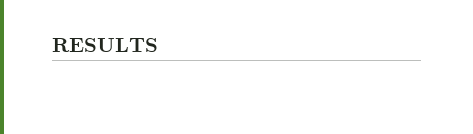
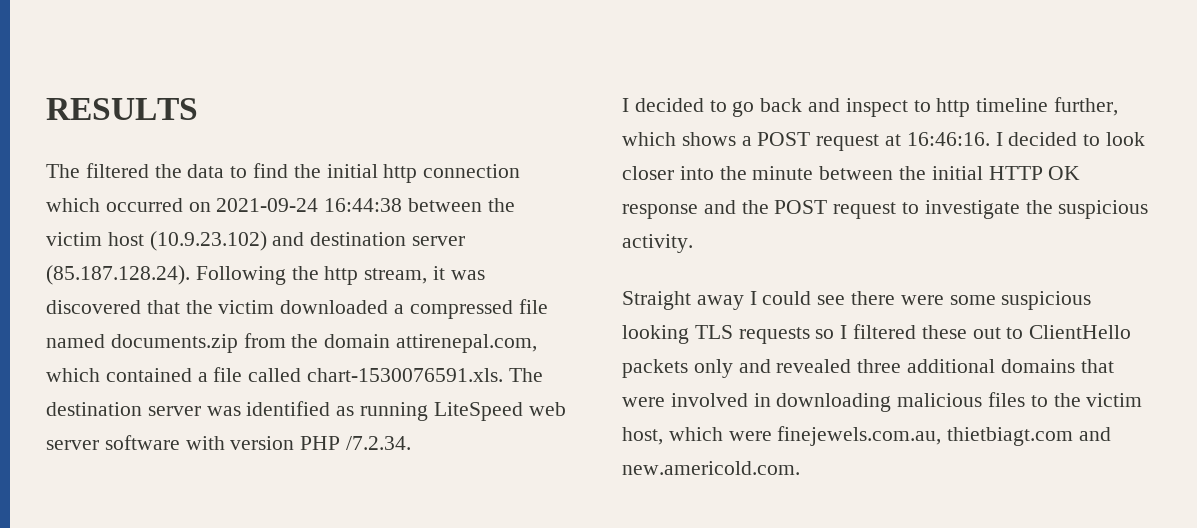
(158, 45) none -> [46,163,521,183] [46,198,515,212] [46,231,466,251] [46,265,485,285] [46,299,548,319] [46,333,538,353] [46,367,543,382] [46,401,566,421] [46,435,412,450] [622,97,1119,117] [622,132,1146,151] [622,166,1081,180] [622,200,1149,219] [622,234,693,253] [622,291,1092,310] [622,324,1132,344] [622,359,1114,378] [622,392,1143,412] [622,426,1112,446] [622,461,800,475] // The filtered the data to find the initial http connection which occurred on 2021-09-24 16:44:38 between the victim host (10.9.23.102) and destination server (85.187.128.24). Following the http stream, it was discovered that the victim downloaded a compressed file named documents.zip from the domain attirenepal.com, which contained a file called chart-1530076591.xls. The destination server was identified as running LiteSpeed web server software with version PHP /7.2.34. // I decided to go back and inspect to http timeline further, which shows a POST request at 16:46:16. I decided to look closer into the minute between the initial HTTP OK response and the POST request to investigate the suspicious activity. // Straight away I could see there were some suspicious looking TLS requests so I filtered these out to ClientHello packets only and revealed three additional domains that were involved in downloading malicious files to the victim host, which were finejewels.com.au, thietbiagt.com and new.americold.com.

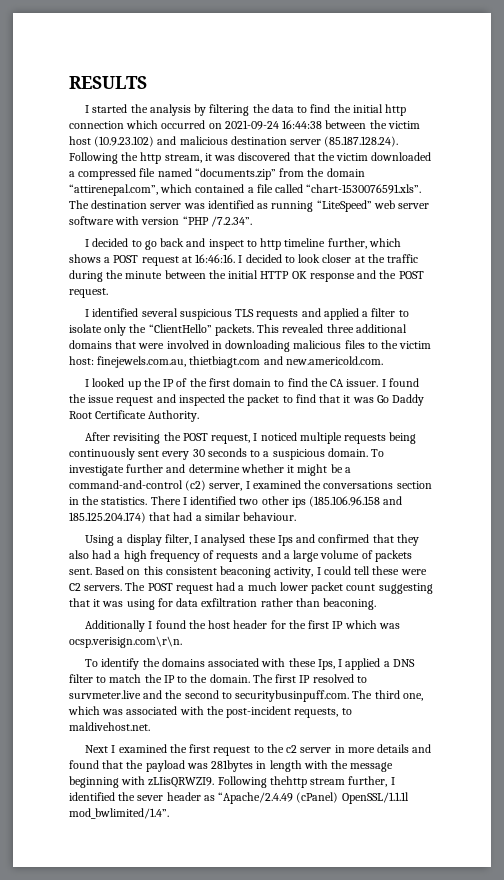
[46,163,149,178] The filtered -> [85,104,250,116] I started the analysis by filtering
(305, 239) none -> [179,136,228,145] malicious
[110,334,238,353] documents.zip -> [194,168,276,180] “documents.zip”
[396,334,538,353] attirenepal.com, -> [69,184,158,196] “attirenepal.com”,
[307,368,504,382] chart-1530076591.xls. -> [306,184,422,194] “chart-1530076591.xls”.
[433,402,523,421] LiteSpeed -> [316,200,372,212] “LiteSpeed”
[300,436,412,450] PHP /7.2.34. -> [182,216,252,227] “PHP /7.2.34”.
[679,166,714,180] into -> [354,254,419,263] [69,270,103,282] at the traffic during
[833,200,1149,219] [622,234,693,253] [622,291,1092,310] [622,324,1132,344] [622,359,771,378] request to investigate the suspicious activity. // Straight away I could see there were some suspicious looking TLS requests so I filtered these out to ClientHello packets only and -> [69,288,108,298] [85,308,409,320] [69,324,280,336] request. // I identified several suspicious TLS requests and applied a filter to isolate only the “ClientHello” packets. This
[622,427,772,445] host, which were -> [69,356,94,365] host:
(800, 468) none -> [85,378,419,390] [69,394,425,406] [69,410,200,422] [85,432,417,444] [69,448,385,460] [69,464,351,476] [69,480,432,491] [69,496,403,508] [69,512,297,523] [85,534,419,546] [69,550,412,562] [69,566,427,578] [69,582,433,594] [69,598,377,610] [85,620,400,632] [69,636,182,648] [85,658,415,670] [69,674,367,683] [69,690,423,702] [68,706,352,718] [69,722,150,731] [85,744,432,756] [69,760,394,772] [69,776,395,788] [69,792,409,804] [69,808,169,819] // I looked up the IP of the first domain to find the CA issuer. I found the issue request and inspected the packet to find that it was Go Daddy Root Certificate Authority. // After revisiting the POST request, I noticed multiple requests being continuously sent every 30 seconds to a suspicious domain. To investigate further and determine whether it might be a command-and-control (c2) server, I examined the conversations section in the statistics. There I identified two other ips (185.106.96.158 and 185.125.204.174) that had a similar behaviour. // Using a display filter, I analysed these Ips and confirmed that they also had a high frequency of requests and a large volume of packets sent. Based on this consistent beaconing activity, I could tell these were C2 servers. The POST request had a much lower packet count suggesting that it was using for data exfiltration rather than beaconing. // Additionally I found the host header for the first IP which was ocsp.verisign.com\r\n. // To identify the domains associated with these Ips, I applied a DNS filter to match the IP to the domain. The first IP resolved to survmeter.live and the second to securitybusinpuff.com. The third one, which was associated with the post-incident requests, to maldivehost.net. // Next I examined the first request to the c2 server in more details and found that the payload was 281bytes in length with the message beginning with zLIisQRWZI9. Following thehttp stream further, I identified the sever header as “Apache/2.4.49 (cPanel) OpenSSL/1.1.1l mod_bwlimited/1.4”.

